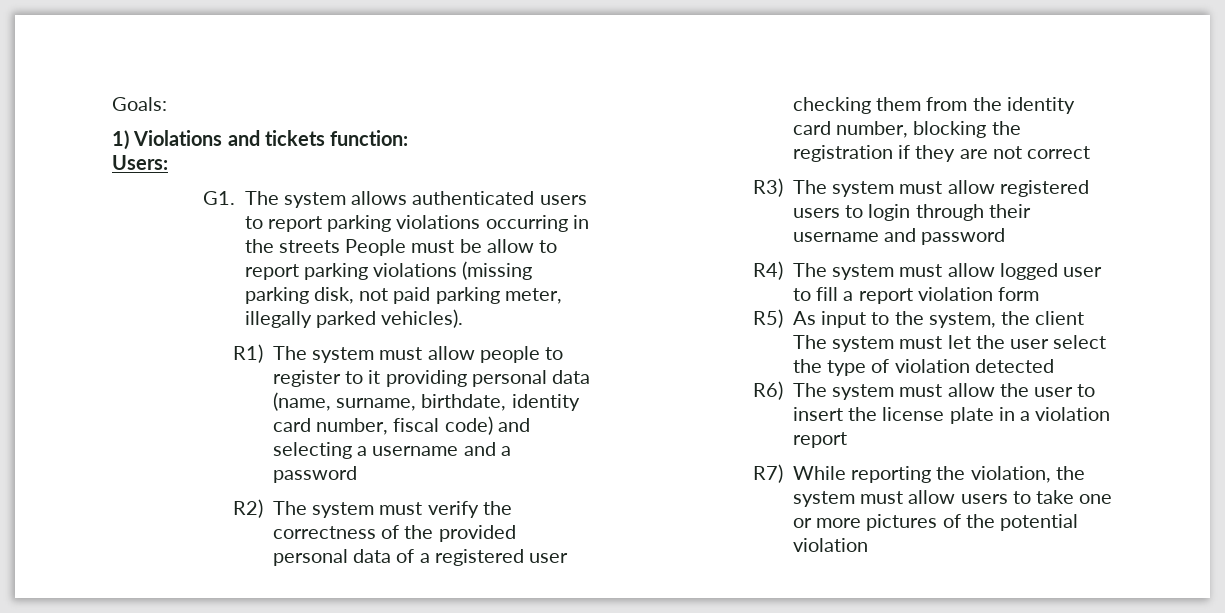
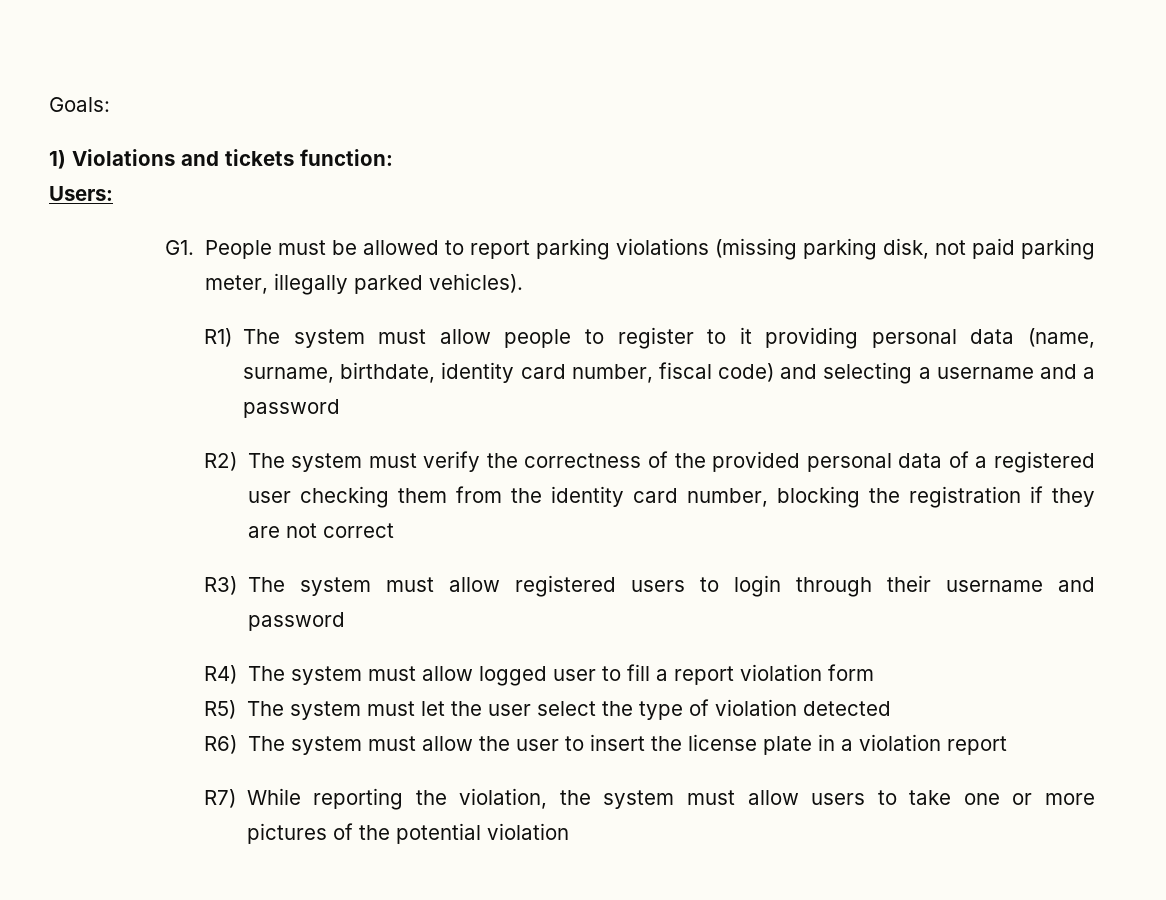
[244,191,587,208] [244,215,589,232] [244,239,340,253] The system allows authenticated users to report parking violations occurring in the streets -> (195, 247) none
[486,239,534,253] allow -> [362,240,439,255] allowed
[792,311,1085,328] As input to the system, the client -> (237, 709) none

